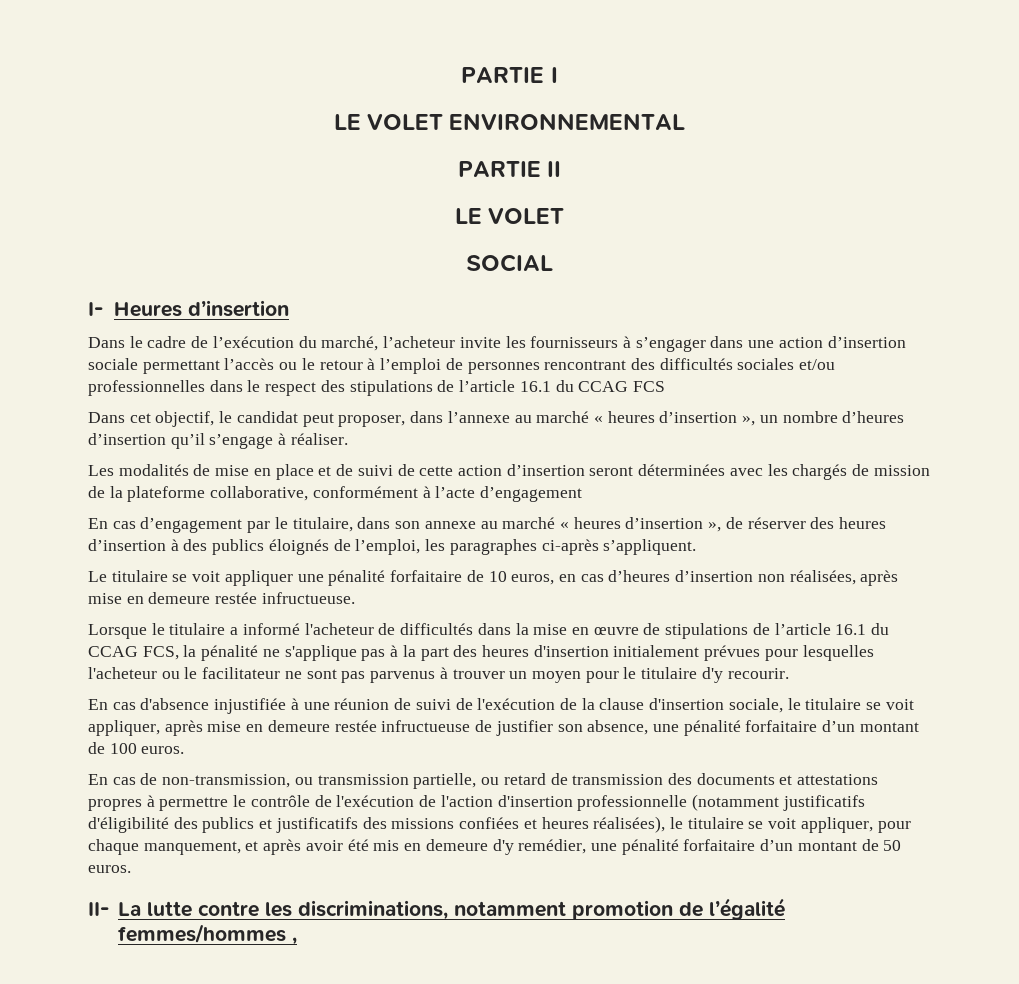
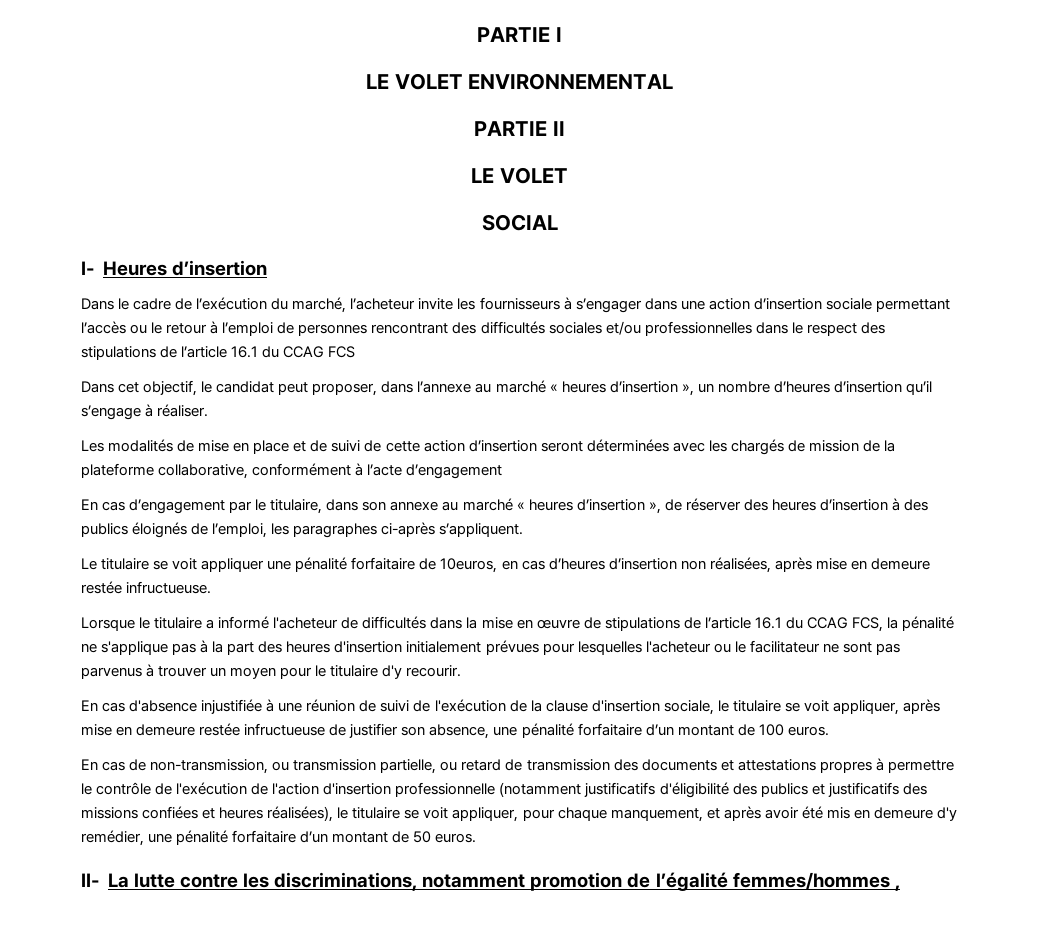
[488,571,555,585] 10 euros, -> [440,558,498,573] 10euros,

